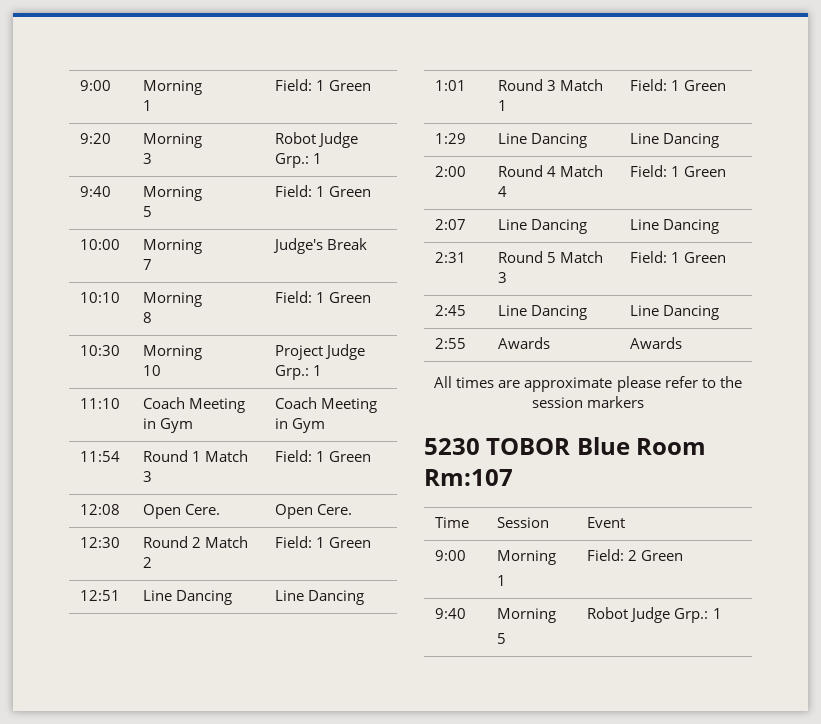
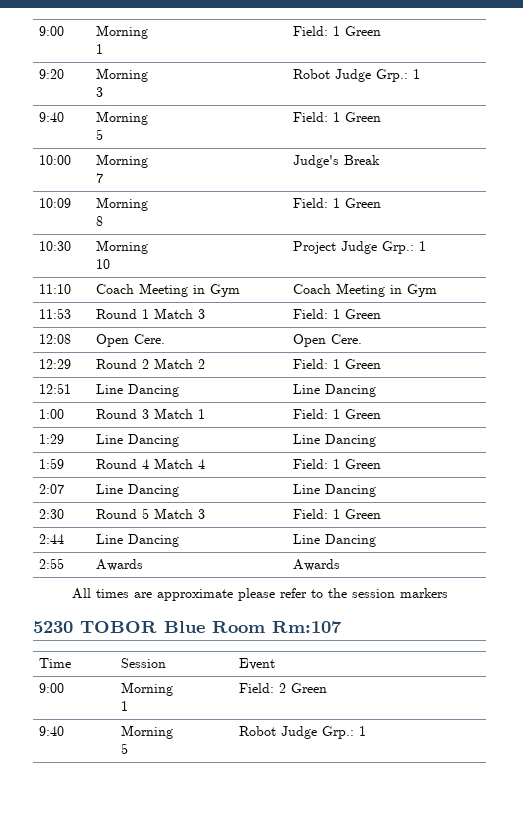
[80,292,121,303] 10:10 -> [39,198,72,208] 10:09
[80,451,121,462] 11:54 -> [39,308,72,319] 11:53
[80,537,121,548] 12:30 -> [39,359,72,369] 12:29
[435,80,467,91] 1:01 -> [39,409,65,419] 1:00
[435,166,467,177] 2:00 -> [39,458,65,469] 1:59
[435,252,467,263] 2:31 -> [39,509,65,519] 2:30
[435,305,467,316] 2:45 -> [39,534,65,544] 2:44

